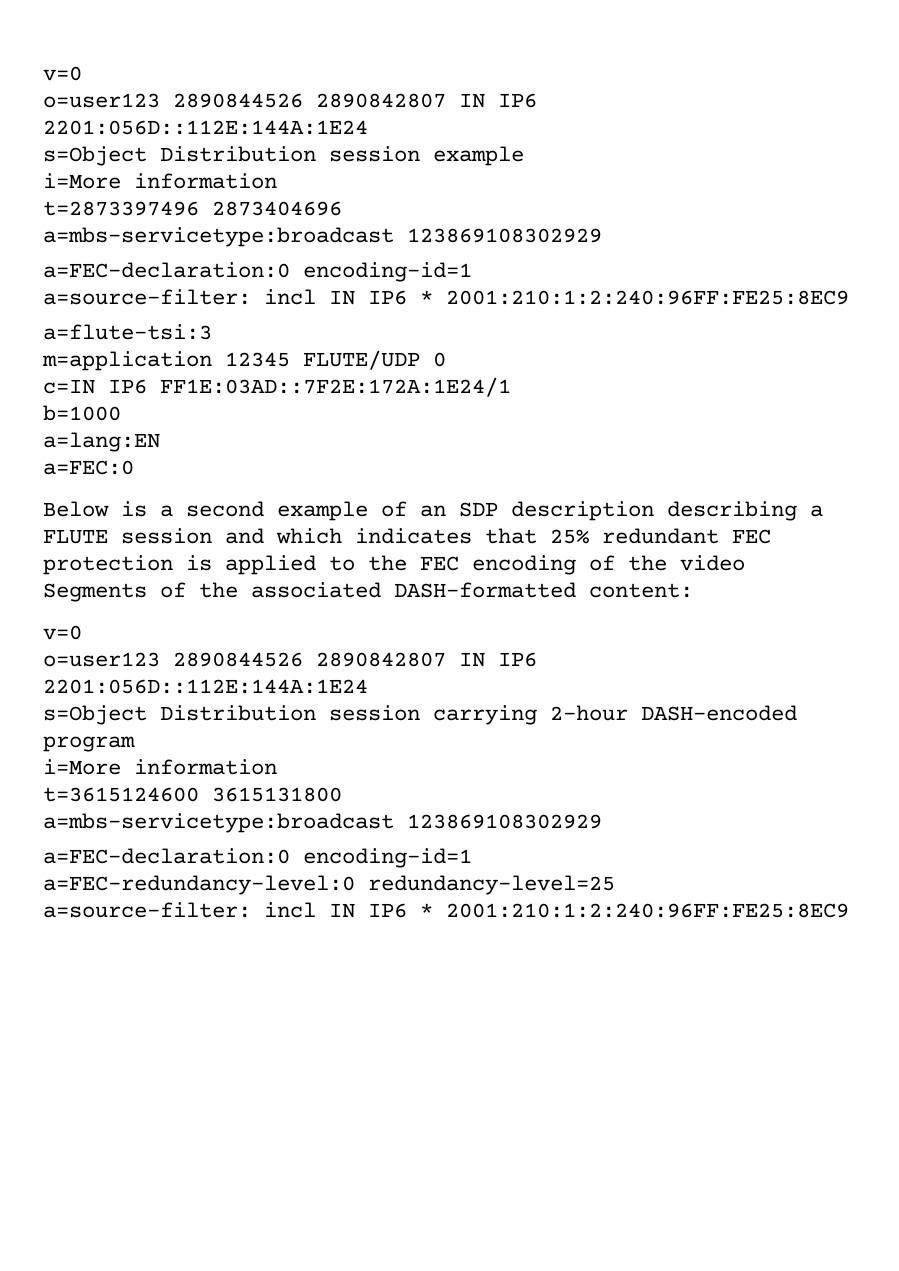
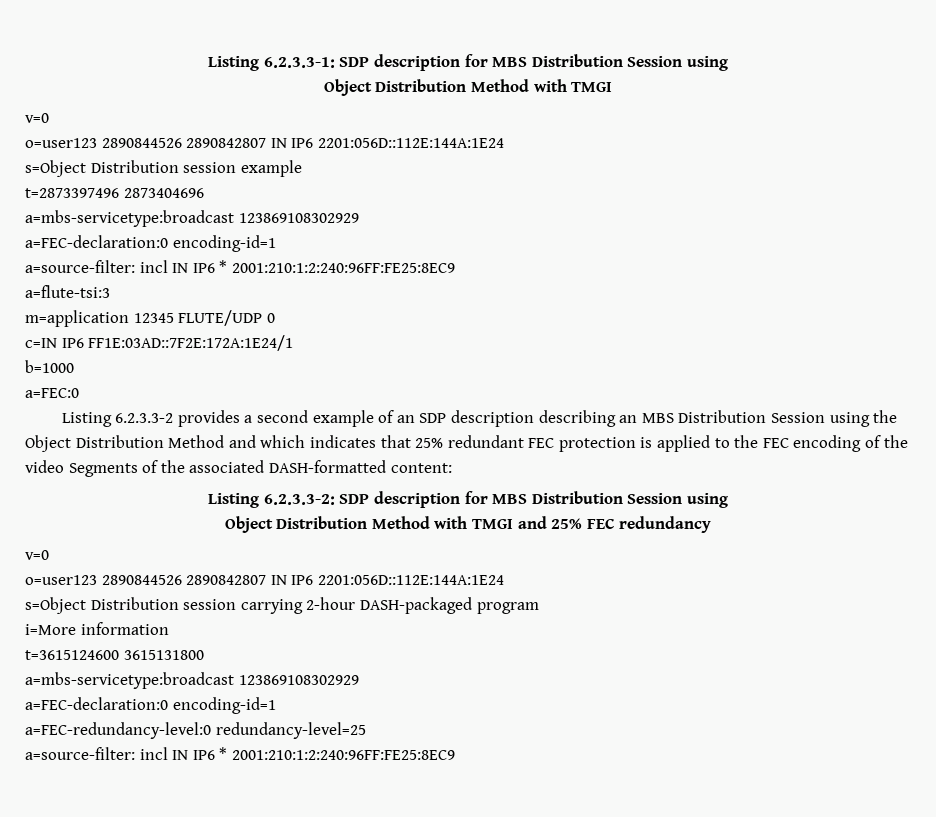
(43, 73) none -> [208,54,728,71] [323,79,613,96] Listing 6.2.3.3-1: SDP description for MBS Distribution Session using // Object Distribution Method with TMGI //
[43,173,277,189] // i=More information -> (302, 168) none
[43,432,160,452] // a=lang:EN -> (74, 366) none
[43,501,147,517] Below is -> [61,410,240,427] Listing 6.2.3.3-2 provides
[810,505,823,517] [43,528,212,544] a FLUTE session -> [619,410,898,427] [25,435,225,452] an MBS Distribution Session using the Object Distribution Method
(693, 590) none -> [208,491,728,508] [224,516,712,533] // Listing 6.2.3.3-2: SDP description for MBS Distribution Session using // Object Distribution Method with TMGI and 25% FEC redundancy
[641,705,797,721] DASH-encoded -> [359,597,472,614] DASH-packaged

